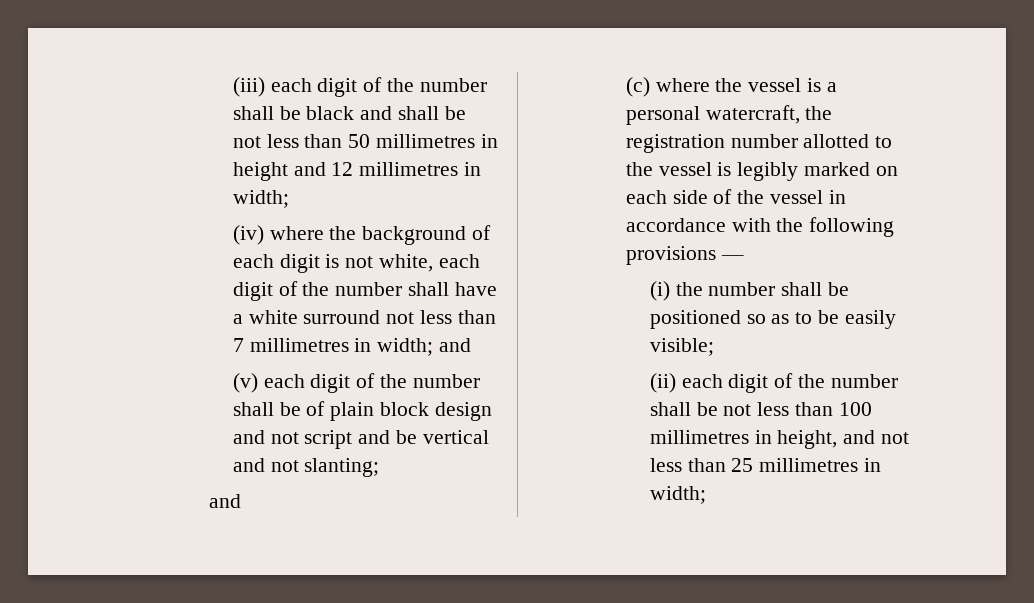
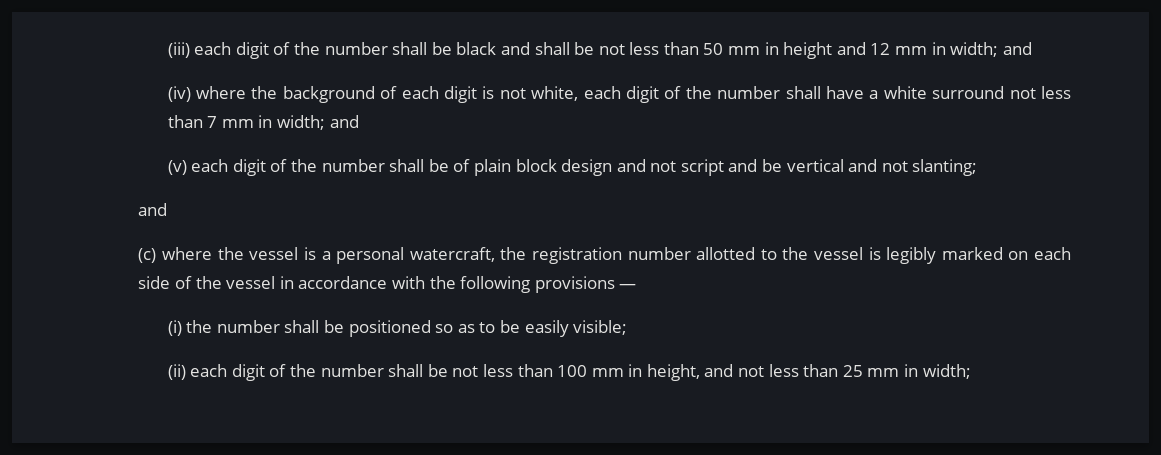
[375,134,475,148] millimetres -> [728,46,761,55] mm
[359,162,481,176] [232,190,289,208] millimetres in width; -> [895,42,1032,57] mm in width; and
[249,338,349,352] millimetres -> [221,119,254,128] mm
[649,430,749,444] millimetres -> [591,368,624,377] mm
[759,458,859,472] millimetres -> [867,368,900,377] mm

